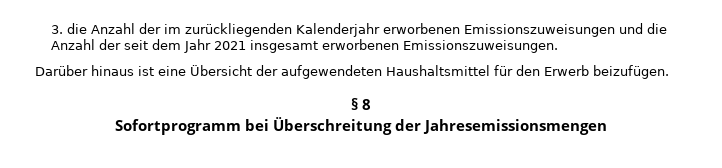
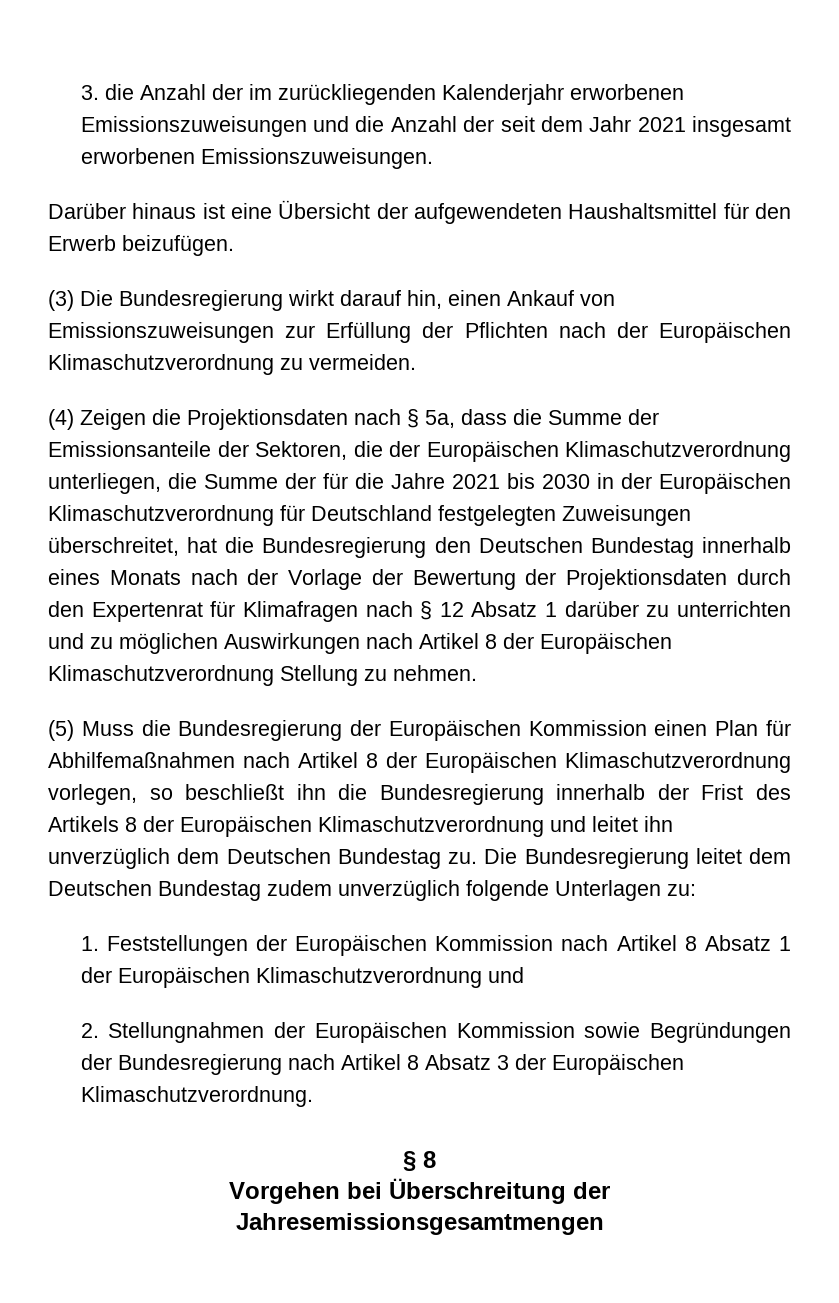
(669, 72) none -> [48,290,615,311] [48,322,791,343] [48,354,416,375] [48,409,659,430] [48,441,791,462] [48,473,791,494] [48,505,691,526] [48,537,791,558] [48,569,791,590] [48,601,791,622] [48,633,672,654] [48,665,477,686] [48,720,792,741] [48,752,791,773] [48,784,791,805] [48,816,673,837] [48,848,791,869] [48,880,696,901] [80,935,791,956] [80,967,524,988] [80,1022,791,1043] [80,1054,684,1075] [80,1086,313,1107] // (3) Die Bundesregierung wirkt darauf hin, einen Ankauf von Emissionszuweisungen zur Erfüllung der Pflichten nach der Europäischen Klimaschutzverordnung zu vermeiden. // (4) Zeigen die Projektionsdaten nach § 5a, dass die Summe der Emissionsanteile der Sektoren, die der Europäischen Klimaschutzverordnung unterliegen, die Summe der für die Jahre 2021 bis 2030 in der Europäischen Klimaschutzverordnung für Deutschland festgelegten Zuweisungen überschreitet, hat die Bundesregierung den Deutschen Bundestag innerhalb eines Monats nach der Vorlage der Bewertung der Projektionsdaten durch den Expertenrat für Klimafragen nach § 12 Absatz 1 darüber zu unterrichten und zu möglichen Auswirkungen nach Artikel 8 der Europäischen Klimaschutzverordnung Stellung zu nehmen. // (5) Muss die Bundesregierung der Europäischen Kommission einen Plan für Abhilfemaßnahmen nach Artikel 8 der Europäischen Klimaschutzverordnung vorlegen, so beschließt ihn die Bundesregierung innerhalb der Frist des Artikels 8 der Europäischen Klimaschutzverordnung und leitet ihn unverzüglich dem Deutschen Bundestag zu. Die Bundesregierung leitet dem Deutschen Bundestag zudem unverzüglich folgende Unterlagen zu: // 1. Feststellungen der Europäischen Kommission nach Artikel 8 Absatz 1 der Europäischen Klimaschutzverordnung und // 2. Stellungnahmen der Europäischen Kommission sowie Begründungen der Bundesregierung nach Artikel 8 Absatz 3 der Europäischen Klimaschutzverordnung.
[114,119,241,135] Sofortprogramm -> [229,1182,340,1204] Vorgehen
[423,119,608,135] Jahresemissionsmengen -> [235,1213,604,1235] Jahresemissionsgesamtmengen

